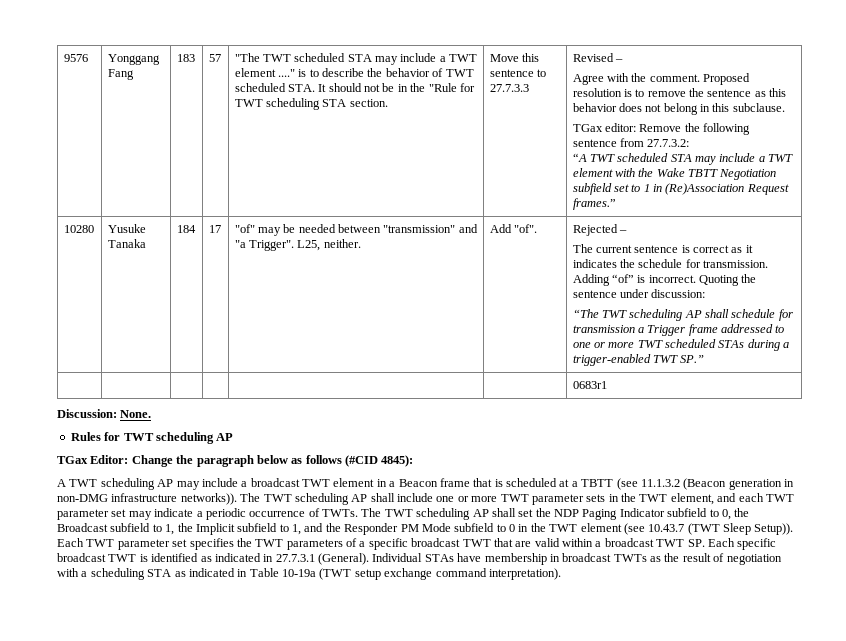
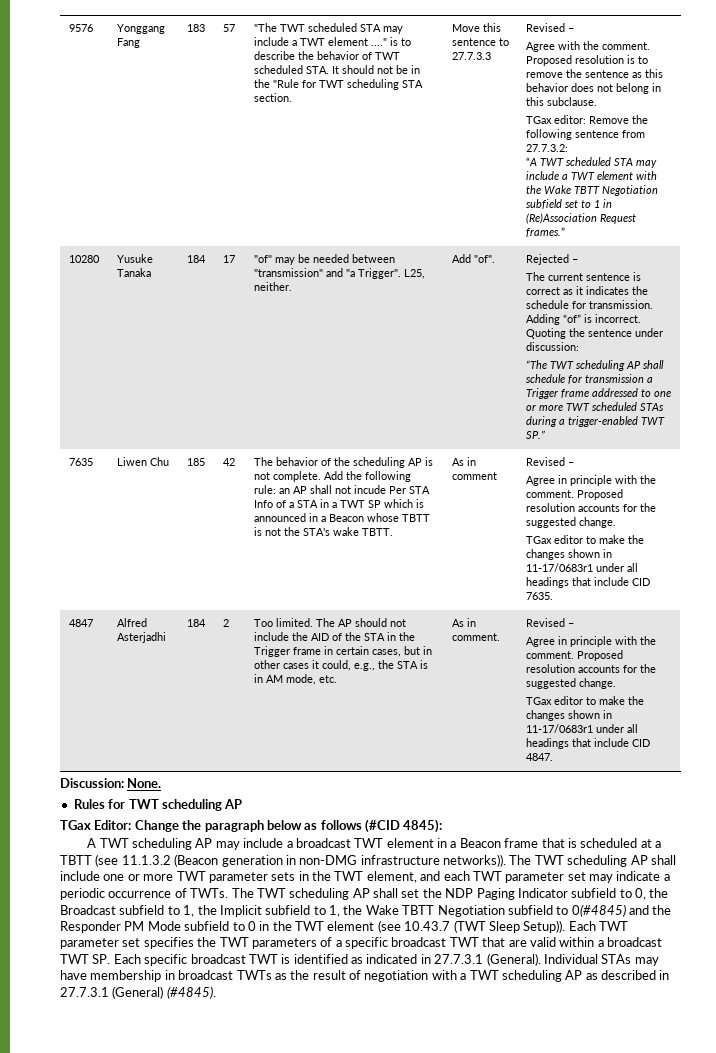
[572,381,607,389] | | | | | | 0683r1 -> [68,458,93,466] [116,457,169,466] [186,458,205,466] [222,458,235,466] [253,457,433,468] [253,471,411,482] [253,485,430,494] [253,499,424,508] [253,513,430,522] [253,527,393,536] [451,457,476,466] [451,472,497,480] [525,457,574,466] [525,475,656,486] [525,489,623,500] [525,503,656,512] [525,517,616,528] [525,535,644,544] [525,549,612,560] [525,563,638,572] [525,577,650,588] [525,592,553,600] [68,619,93,627] [116,618,147,627] [116,632,166,643] [186,619,206,627] [222,619,229,627] [253,618,406,627] [253,632,415,641] [253,646,432,657] [253,660,428,671] [253,674,337,685] [451,618,476,627] [451,633,500,641] [525,618,574,627] [525,636,656,647] [525,650,623,661] [525,664,656,673] [525,678,616,689] [525,696,644,705] [525,710,612,721] [525,724,638,733] [525,738,650,749] [525,753,553,761] 7635 | Liwen Chu | 185 | 42 | The behavior of the scheduling AP is not complete. Add the following rule: an AP shall not incude Per STA Info of a STA in a TWT SP which is announced in a Beacon whose TBTT is not the STA's wake TBTT. | As in comment | Revised – // Agree in principle with the comment. Proposed resolution accounts for the suggested change. // TGax editor to make the changes shown in 11-17/0683r1 under all headings that include CID 7635. // 4847 | Alfred Asterjadhi | 184 | 2 | Too limited. The AP should not include the AID of the STA in the Trigger frame in certain cases, but in other cases it could, e.g., the STA is in AM mode, etc. | As in comment. | Revised – // Agree in principle with the comment. Proposed resolution accounts for the suggested change. // TGax editor to make the changes shown in 11-17/0683r1 under all headings that include CID 4847.
(301, 529) none -> [343,904,626,917] the Wake TBTT Negotiation subfield to 0(#4845)
(454, 558) none -> [634,957,659,966] may
[90,568,561,580] scheduling STA as indicated in Table 10-19a (TWT setup exchange command interpretation). -> [469,970,670,982] [60,986,216,999] TWT scheduling AP as described in 27.7.3.1 (General) (#4845).

